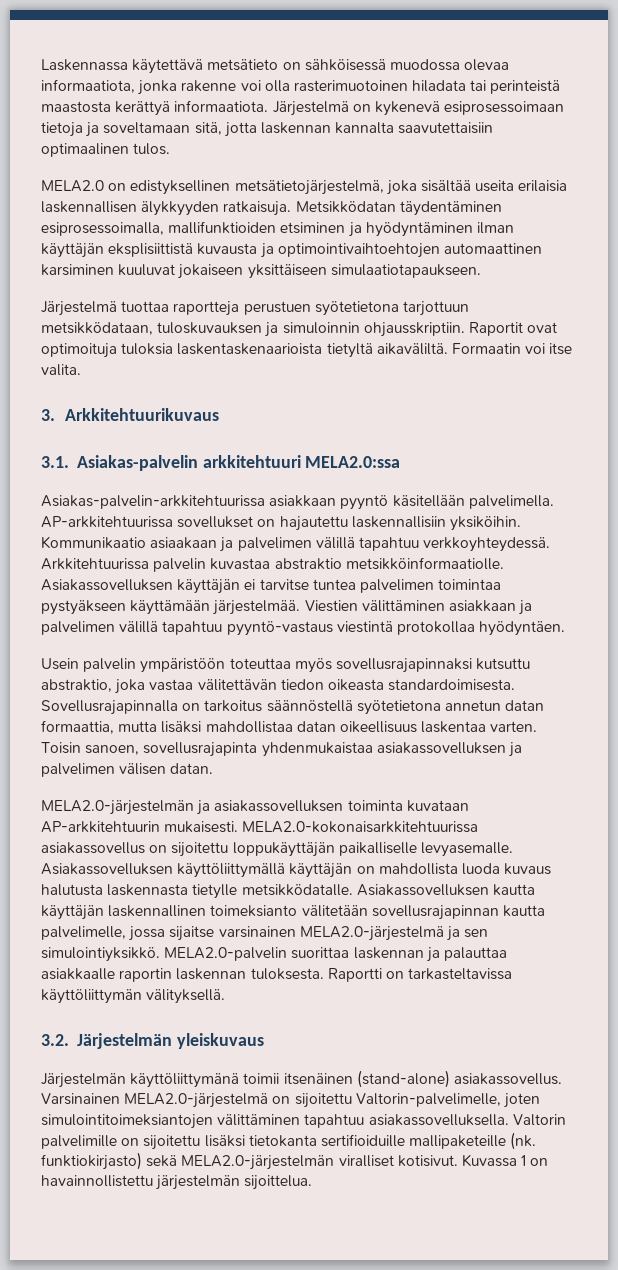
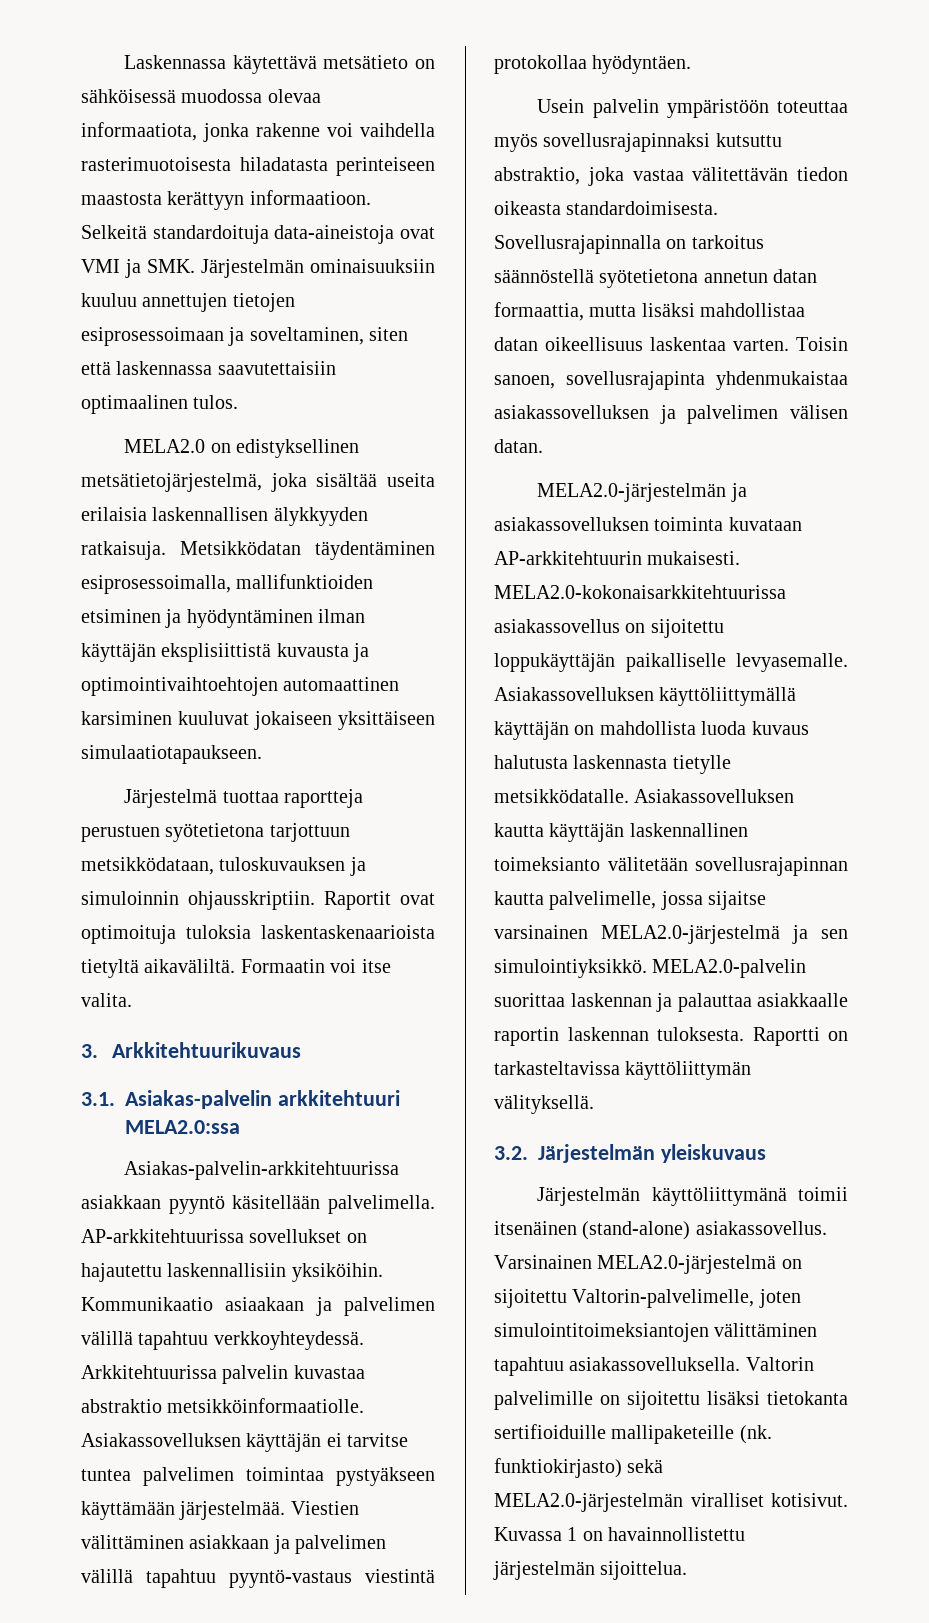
[264,80,561,94] [41,100,565,116] [41,122,395,137] olla rasterimuotoinen hiladata tai perinteistä maastosta kerättyä informaatiota. Järjestelmä on kykenevä esiprosessoimaan tietoja ja soveltamaan sitä, jotta laskennan kannalta -> [360,123,435,137] [81,157,435,176] [81,190,371,210] [81,225,436,244] [81,259,435,278] [81,293,295,312] [81,327,409,346] [81,361,213,375] vaihdella rasterimuotoisesta hiladatasta perinteiseen maastosta kerättyyn informaatioon. Selkeitä standardoituja data-aineistoja ovat VMI ja SMK. Järjestelmän ominaisuuksiin kuuluu annettujen tietojen esiprosessoimaan ja soveltaminen, siten että laskennassa

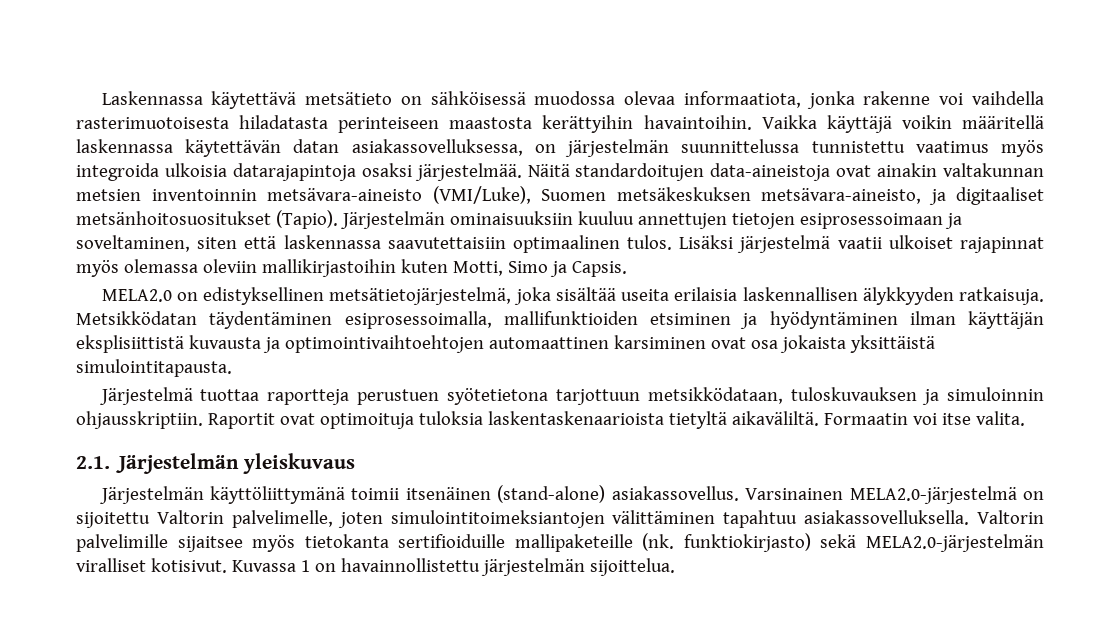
[167,190,371,210] [81,225,436,244] [81,259,195,278] kerättyyn informaatioon. Selkeitä standardoituja data-aineistoja ovat VMI ja SMK. -> [542,115,1044,133] [76,139,1044,157] [76,163,1044,181] [76,186,1044,205] [76,210,338,229] kerättyihin havaintoihin. Vaikka käyttäjä voikin määritellä laskennassa käytettävän datan asiakassovelluksessa, on järjestelmän suunnittelussa tunnistettu vaatimus myös integroida ulkoisia datarajapintoja osaksi järjestelmää. Näitä standardoitujen data-aineistoja ovat ainakin valtakunnan metsien inventoinnin metsävara-aineisto (VMI/Luke), Suomen metsäkeskuksen metsävara-aineisto, ja digitaaliset metsänhoitosuositukset (Tapio).
(239, 402) none -> [679,235,1044,253] [76,259,627,277] Lisäksi järjestelmä vaatii ulkoiset rajapinnat myös olemassa oleviin mallikirjastoihin kuten Motti, Simo ja Capsis.
[178,711,435,730] [81,745,262,764] kuuluvat jokaiseen yksittäiseen simulaatiotapaukseen. -> [710,335,935,353] [76,359,232,377] ovat osa jokaista yksittäistä simulointitapausta.
[81,1042,301,1058] [81,1090,400,1109] [125,1120,240,1134] [124,1161,400,1180] [81,1195,436,1214] [81,1229,367,1243] [81,1263,383,1282] [81,1297,435,1316] [81,1331,364,1350] [81,1365,365,1384] [81,1398,365,1413] [81,1433,409,1452] [81,1467,435,1486] [81,1501,359,1520] [81,1535,387,1554] [81,1569,435,1588] [494,55,692,74] [537,99,848,118] [494,133,782,152] [494,167,848,186] [494,201,719,215] [494,235,764,254] [494,269,818,288] [494,302,806,321] [494,337,848,351] [494,371,848,390] [494,405,848,424] [494,439,543,453] [537,483,747,502] [494,517,802,531] [494,551,741,565] [494,585,786,599] [494,619,724,638] [494,653,848,672] [494,687,797,706] [494,721,809,740] [494,755,731,774] [494,789,795,803] [494,823,748,842] [494,857,848,876] [494,891,767,910] [494,925,848,944] [494,959,807,978] [494,993,848,1012] [494,1027,848,1046] [494,1061,752,1080] [494,1095,594,1114] [494,1146,528,1160] 3. Arkkitehtuurikuvaus // 3.1. Asiakas-palvelin arkkitehtuuri MELA2.0:ssa // Asiakas-palvelin-arkkitehtuurissa asiakkaan pyyntö käsitellään palvelimella. AP-arkkitehtuurissa sovellukset on hajautettu laskennallisiin yksiköihin. Kommunikaatio asiaakaan ja palvelimen välillä tapahtuu verkkoyhteydessä. Arkkitehtuurissa palvelin kuvastaa abstraktio metsikköinformaatiolle. Asiakassovelluksen käyttäjän ei tarvitse tuntea palvelimen toimintaa pystyäkseen käyttämään järjestelmää. Viestien välittäminen asiakkaan ja palvelimen välillä tapahtuu pyyntö-vastaus viestintä protokollaa hyödyntäen. // Usein palvelin ympäristöön toteuttaa myös sovellusrajapinnaksi kutsuttu abstraktio, joka vastaa välitettävän tiedon oikeasta standardoimisesta. Sovellusrajapinnalla on tarkoitus säännöstellä syötetietona annetun datan formaattia, mutta lisäksi mahdollistaa datan oikeellisuus laskentaa varten. Toisin sanoen, sovellusrajapinta yhdenmukaistaa asiakassovelluksen ja palvelimen välisen datan. // MELA2.0-järjestelmän ja asiakassovelluksen toiminta kuvataan AP-arkkitehtuurin mukaisesti. MELA2.0-kokonaisarkkitehtuurissa asiakassovellus on sijoitettu loppukäyttäjän paikalliselle levyasemalle. Asiakassovelluksen käyttöliittymällä käyttäjän on mahdollista luoda kuvaus halutusta laskennasta tietylle metsikködatalle. Asiakassovelluksen kautta käyttäjän laskennallinen toimeksianto välitetään sovellusrajapinnan kautta palvelimelle, jossa sijaitse varsinainen MELA2.0-järjestelmä ja sen simulointiyksikkö. MELA2.0-palvelin suorittaa laskennan ja palauttaa asiakkaalle raportin laskennan tuloksesta. Raportti on tarkasteltavissa käyttöliittymän välityksellä. // 3.2. -> [76,456,110,469] 2.1.
[572,1289,755,1308] Valtorin-palvelimelle, -> [156,510,333,528] Valtorin palvelimelle,
[600,1391,760,1410] on sijoitettu lisäksi -> [177,535,296,552] sijaitsee myös

